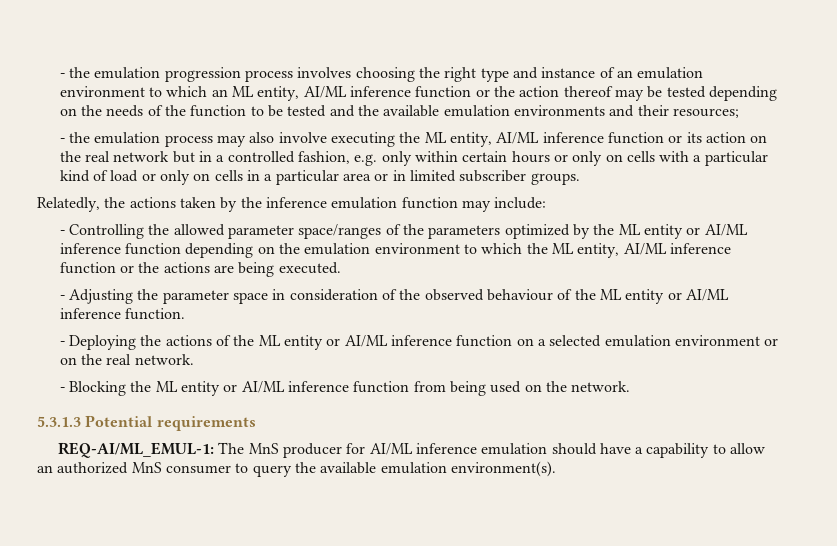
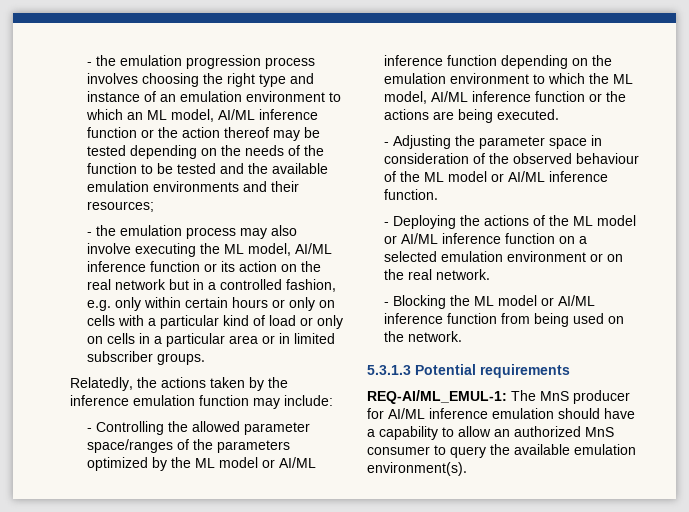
[257,86,300,101] entity, -> [170,109,214,122] model,
[449,132,492,147] entity, -> [247,243,291,256] model,
[643,224,683,239] entity -> [218,457,258,468] model
[577,243,620,258] entity, -> [383,91,427,104] model,
[625,289,665,304] entity -> [447,171,487,182] model
[283,335,323,350] entity -> [596,215,636,226] model
[180,381,220,396] entity -> [497,295,537,306] model

